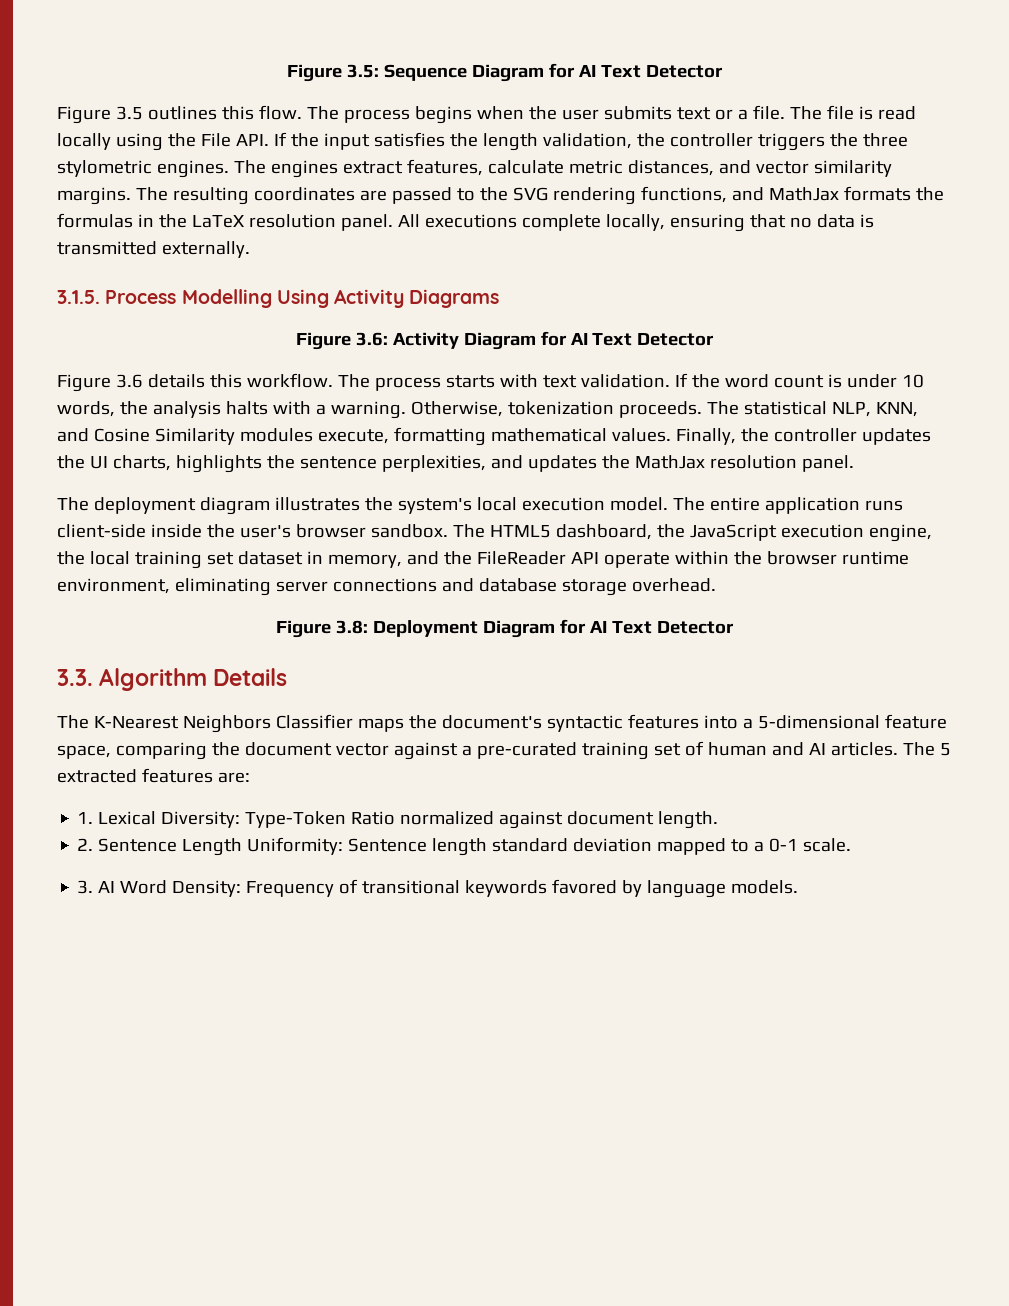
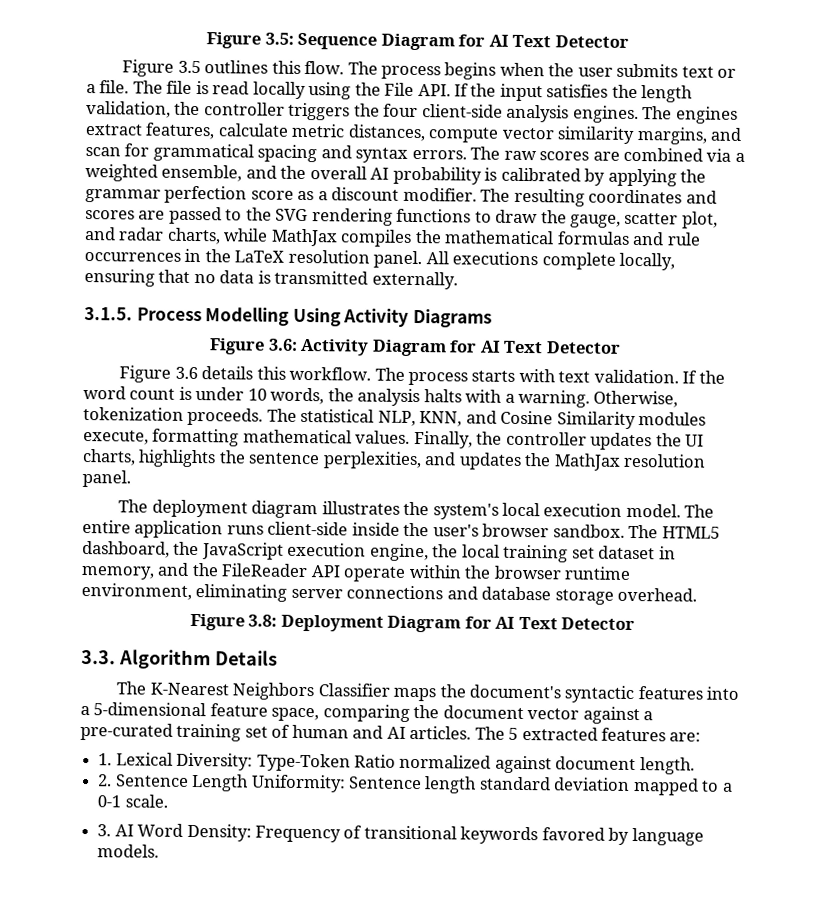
[862,133,908,147] [57,160,152,177] three stylometric -> [383,103,570,123] four client-side analysis
[718,160,751,174] and -> [428,127,500,143] compute
[57,187,131,205] margins. -> [636,127,743,145] [85,143,745,163] [85,164,707,187] [85,185,477,204] margins, and scan for grammatical spacing and syntax errors. The raw scores are combined via a weighted ensemble, and the overall AI probability is calibrated by applying the grammar perfection score as a discount modifier.
(355, 194) none -> [685,190,717,204] [85,210,135,220] and scores
[640,186,944,203] [57,213,133,228] functions, and MathJax formats the formulas -> [396,208,718,229] [84,227,701,247] [84,252,181,262] functions to draw the gauge, scatter plot, and radar charts, while MathJax compiles the mathematical formulas and rule occurrences

